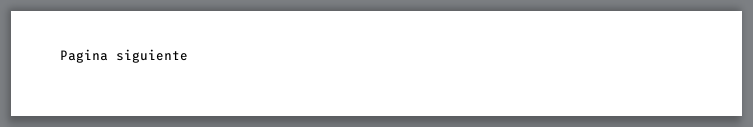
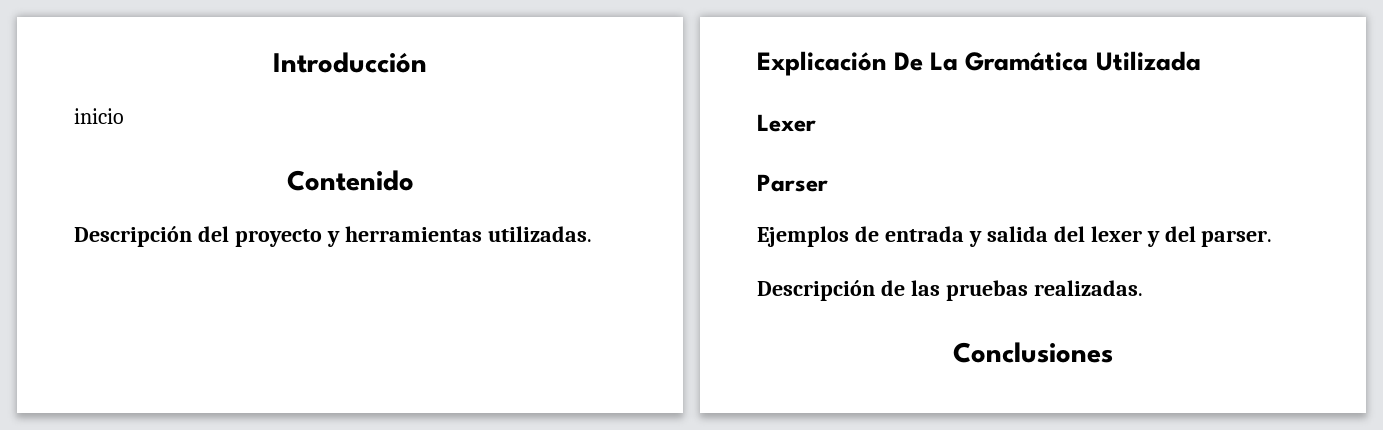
[60,49,188,63] Pagina siguiente -> [273,52,427,73] [74,108,124,124] [286,170,414,191] [74,226,592,247] [757,51,1201,76] [757,114,816,132] [757,174,828,192] [757,226,1273,247] [757,280,1143,301] [953,342,1113,363] Introducción // inicio // Contenido // Descripción del proyecto y herramientas utilizadas. // Explicación De La Gramática Utilizada // Lexer // Parser // Ejemplos de entrada y salida del lexer y del parser. // Descripción de las pruebas realizadas. // Conclusiones

